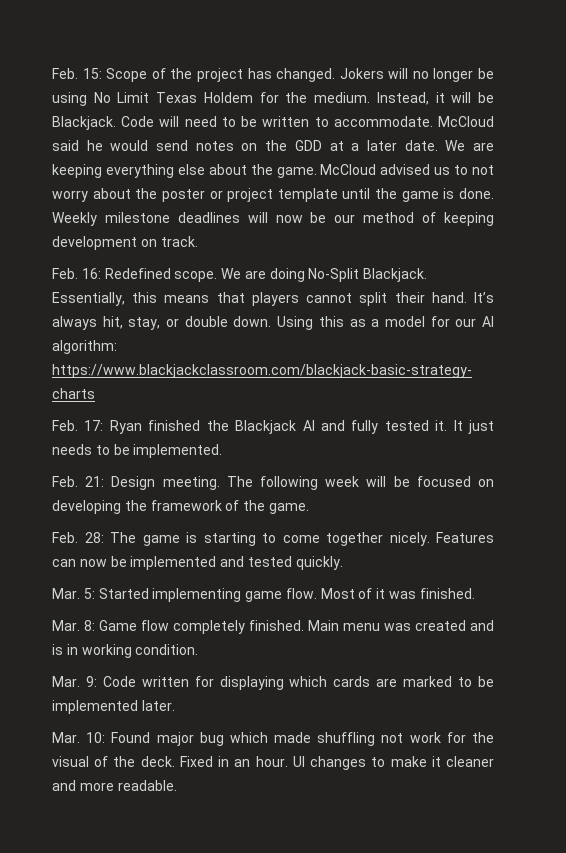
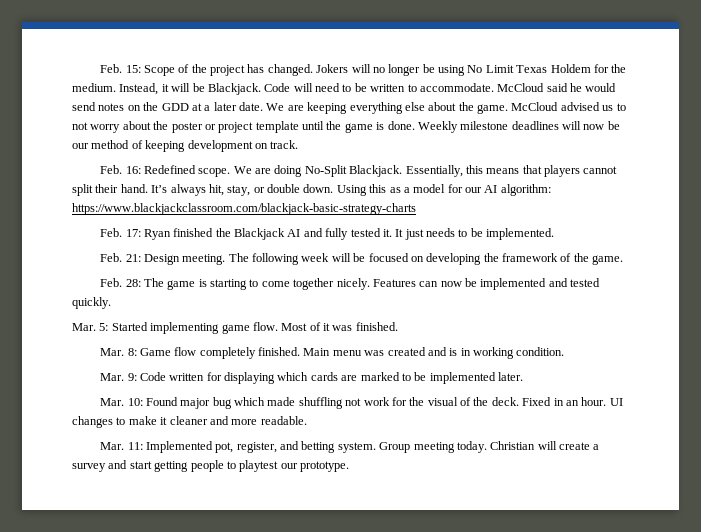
(177, 785) none -> [100,441,600,453] [72,460,349,472] // Mar. 11: Implemented pot, register, and betting system. Group meeting today. Christian will create a survey and start getting people to playtest our prototype.

